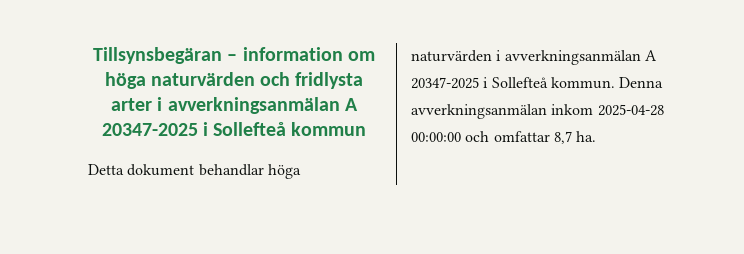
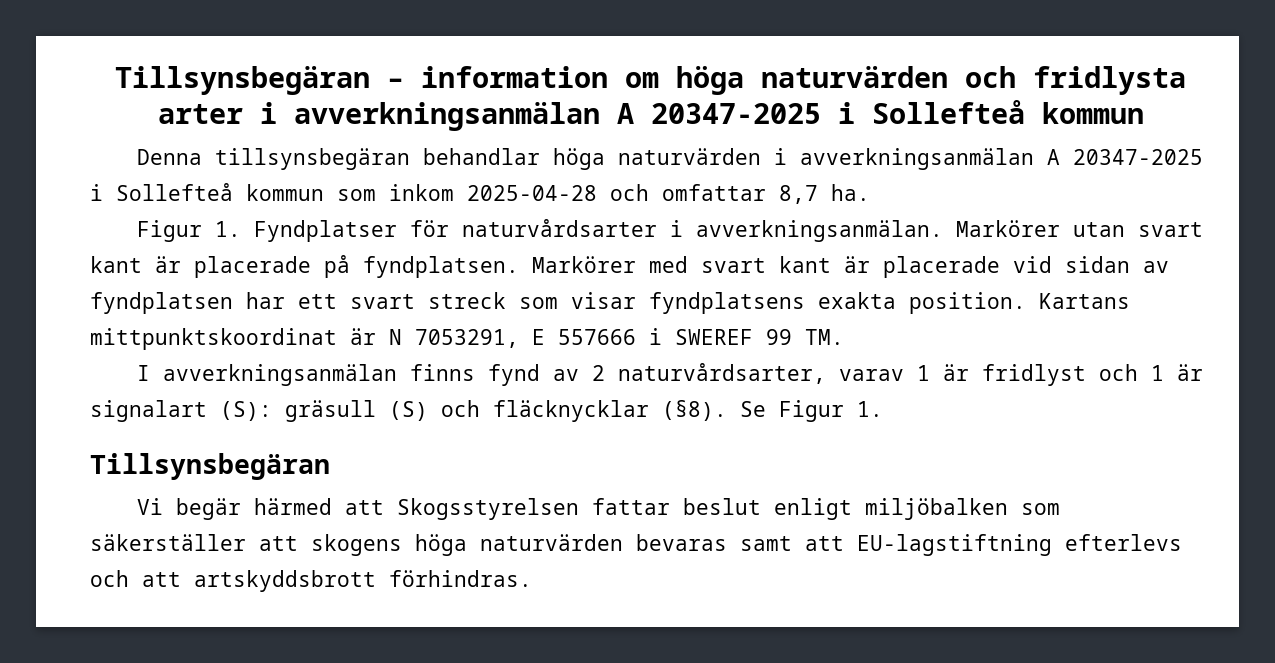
[88,164,195,176] Detta dokument -> [136,148,410,170] Denna tillsynsbegäran
[550,77,664,89] [411,104,547,119] kommun. Denna avverkningsanmälan -> [246,184,376,201] kommun som
[411,132,461,142] 00:00:00 -> (597, 193) none
(597, 136) none -> [136,219,1203,242] [90,255,1169,278] [90,292,1130,314] [90,328,844,350] [136,363,1203,386] [90,400,883,422] [90,453,330,480] [136,498,1060,520] [90,534,1182,556] [90,570,532,592] // Figur 1. Fyndplatser för naturvårdsarter i avverkningsanmälan. Markörer utan svart kant är placerade på fyndplatsen. Markörer med svart kant är placerade vid sidan av fyndplatsen har ett svart streck som visar fyndplatsens exakta position. Kartans mittpunktskoordinat är N 7053291, E 557666 i SWEREF 99 TM. // I avverkningsanmälan finns fynd av 2 naturvårdsarter, varav 1 är fridlyst och 1 är signalart (S): gräsull (S) och fläcknycklar (§8). Se Figur 1. // Tillsynsbegäran // Vi begär härmed att Skogsstyrelsen fattar beslut enligt miljöbalken som säkerställer att skogens höga naturvärden bevaras samt att EU-lagstiftning efterlevs och att artskyddsbrott förhindras.

